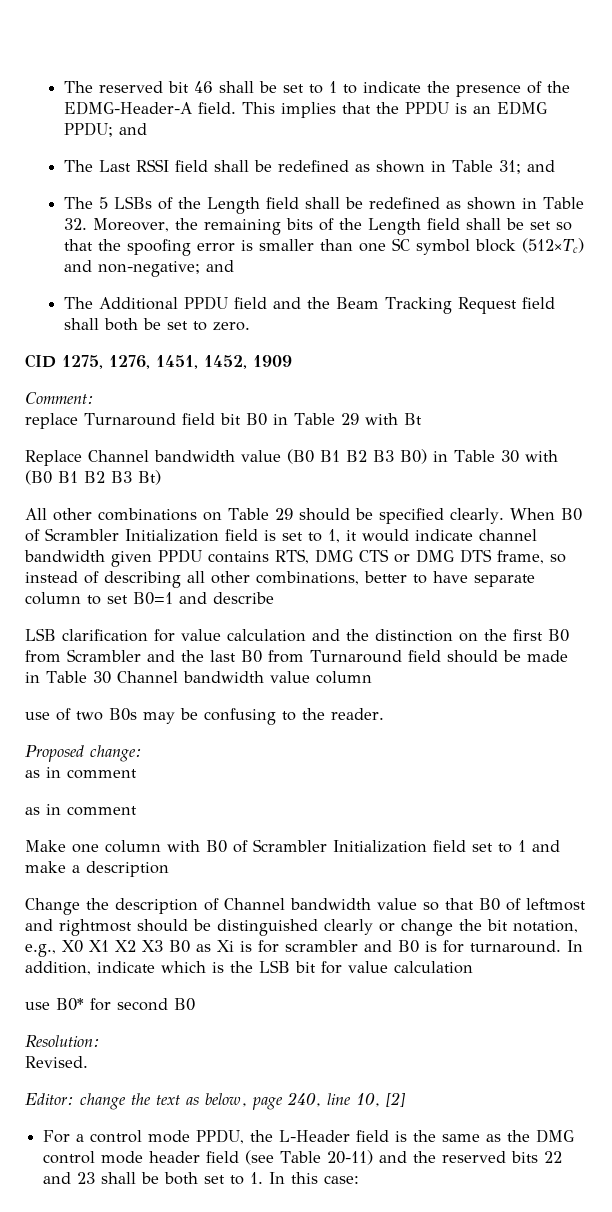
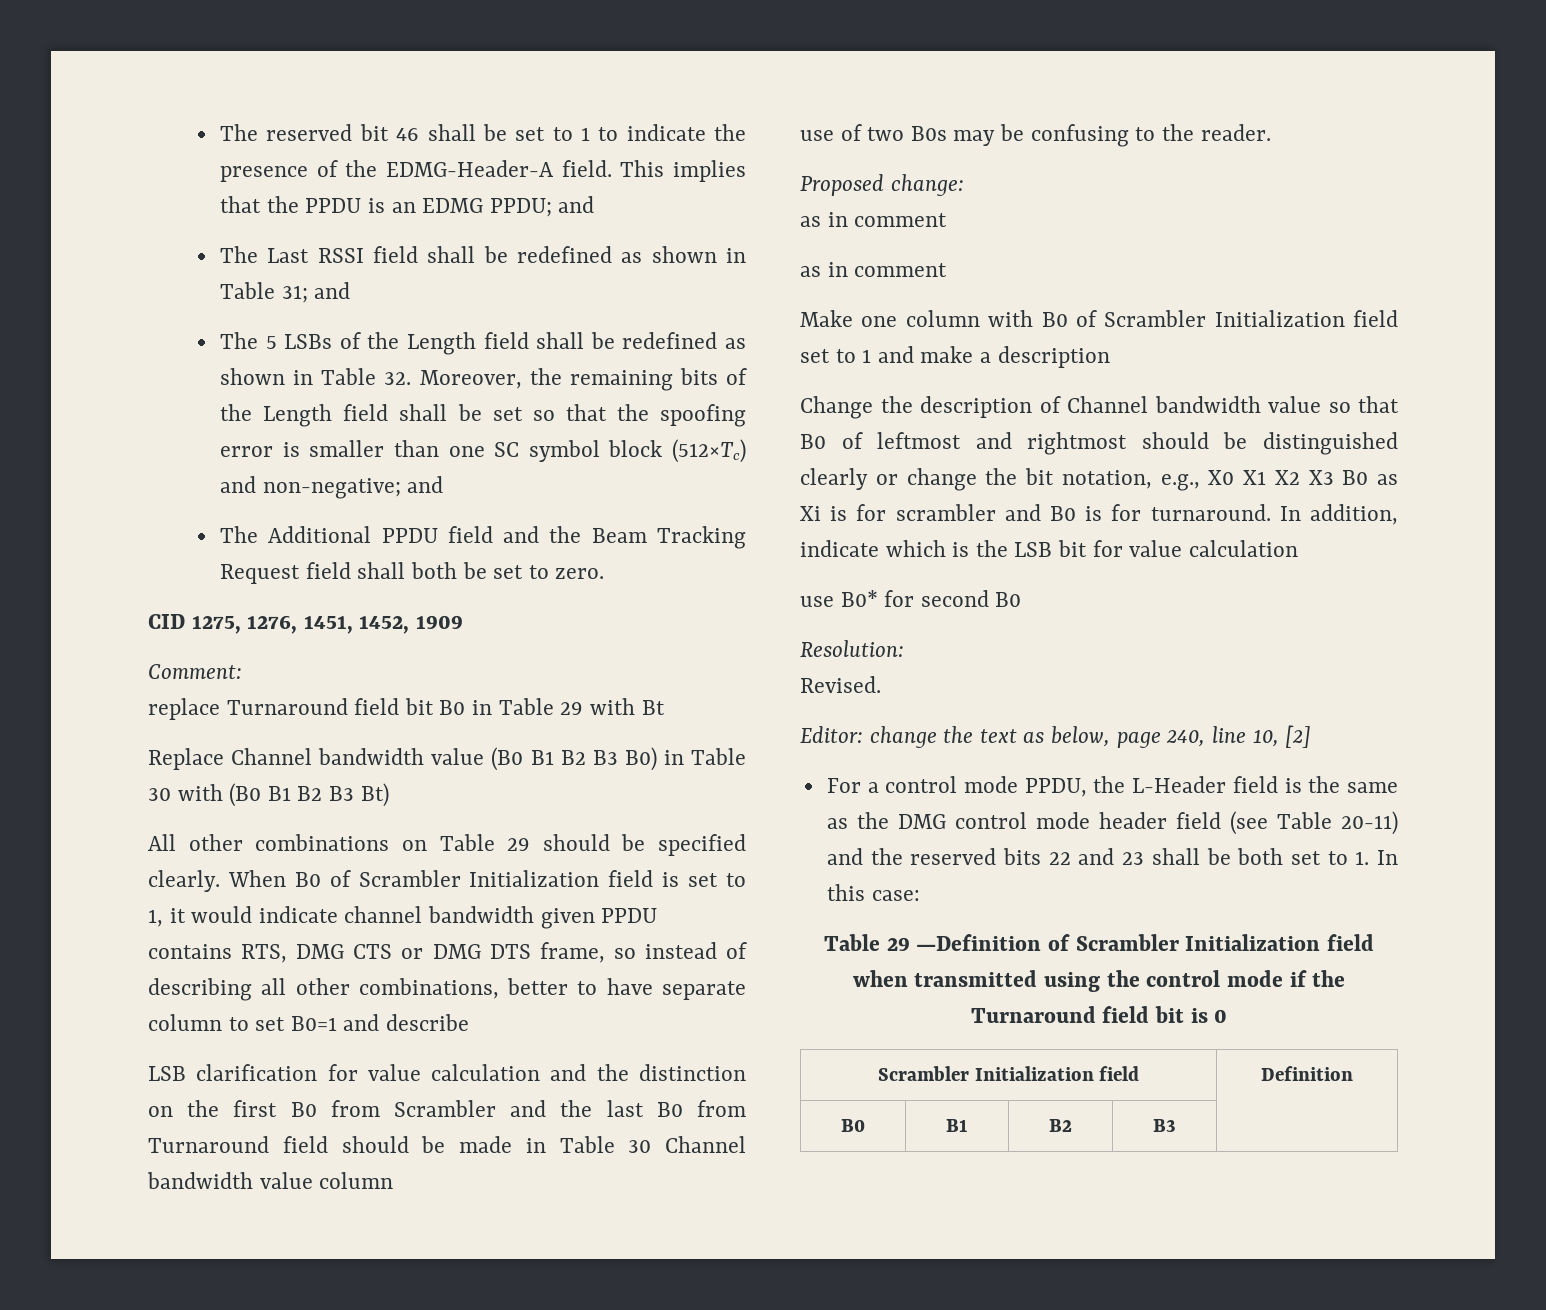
(360, 1179) none -> [824,934,1374,951] [852,970,1346,992] [970,1006,1228,1023] [877,1066,1140,1081] [1261,1066,1353,1081] [841,1119,865,1132] [946,1119,968,1132] [1049,1119,1072,1132] [1153,1119,1176,1132] // Table 29 —Definition of Scrambler Initialization field when transmitted using the control mode if the Turnaround field bit is 0 // Scrambler Initialization field | Definition // B0 | B1 | B2 | B3 |

